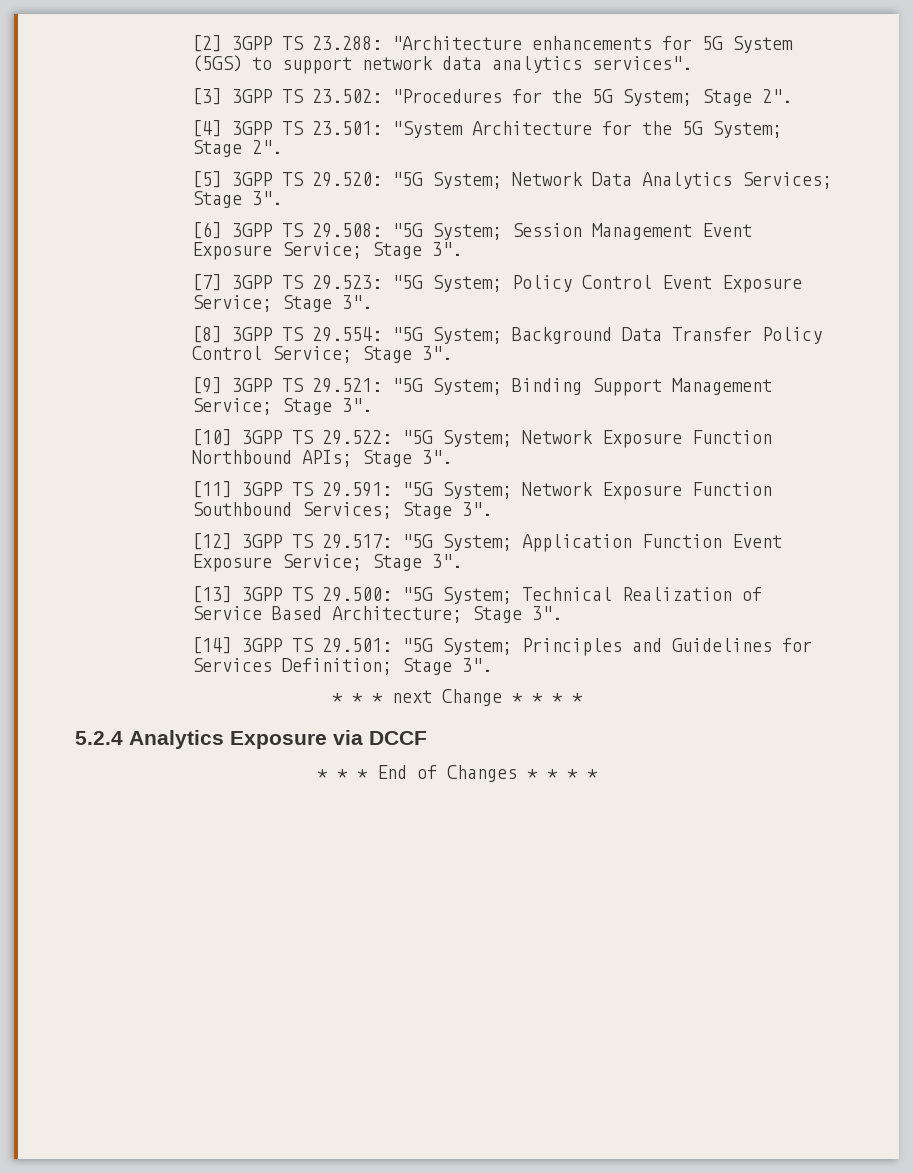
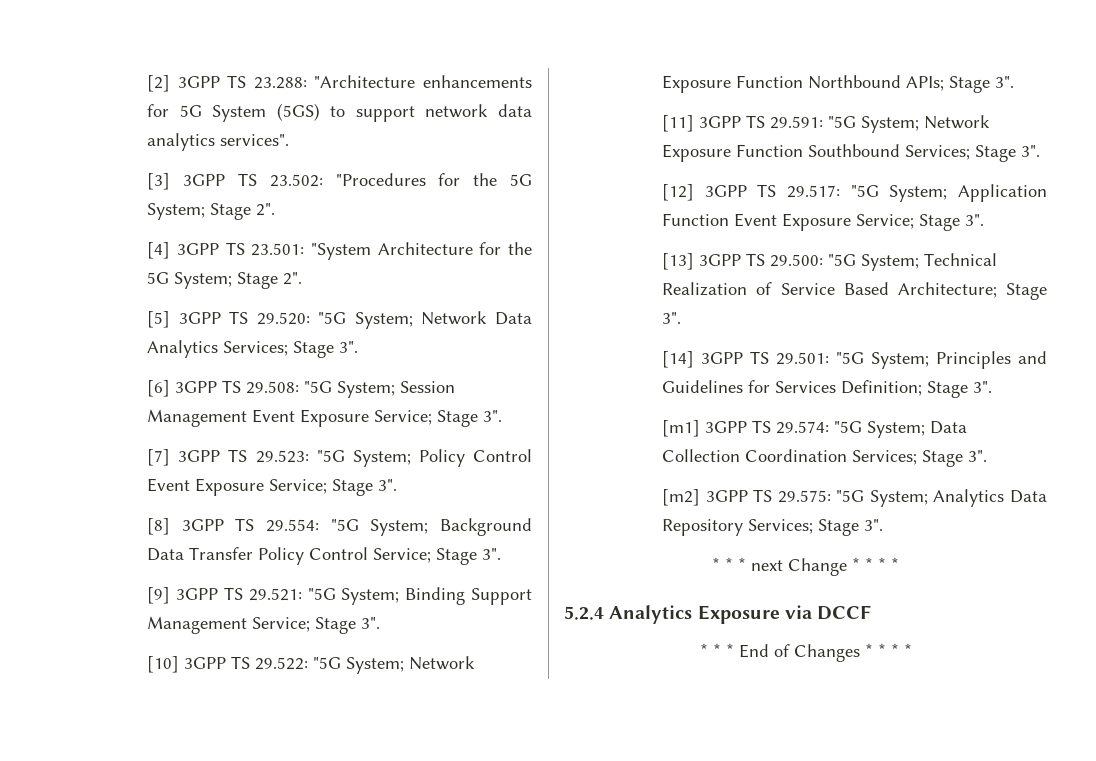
(493, 665) none -> [662,420,968,438] [662,449,988,467] [662,489,1047,507] [662,519,884,536] // [m1] 3GPP TS 29.574: "5G System; Data Collection Coordination Services; Stage 3". // [m2] 3GPP TS 29.575: "5G System; Analytics Data Repository Services; Stage 3".

